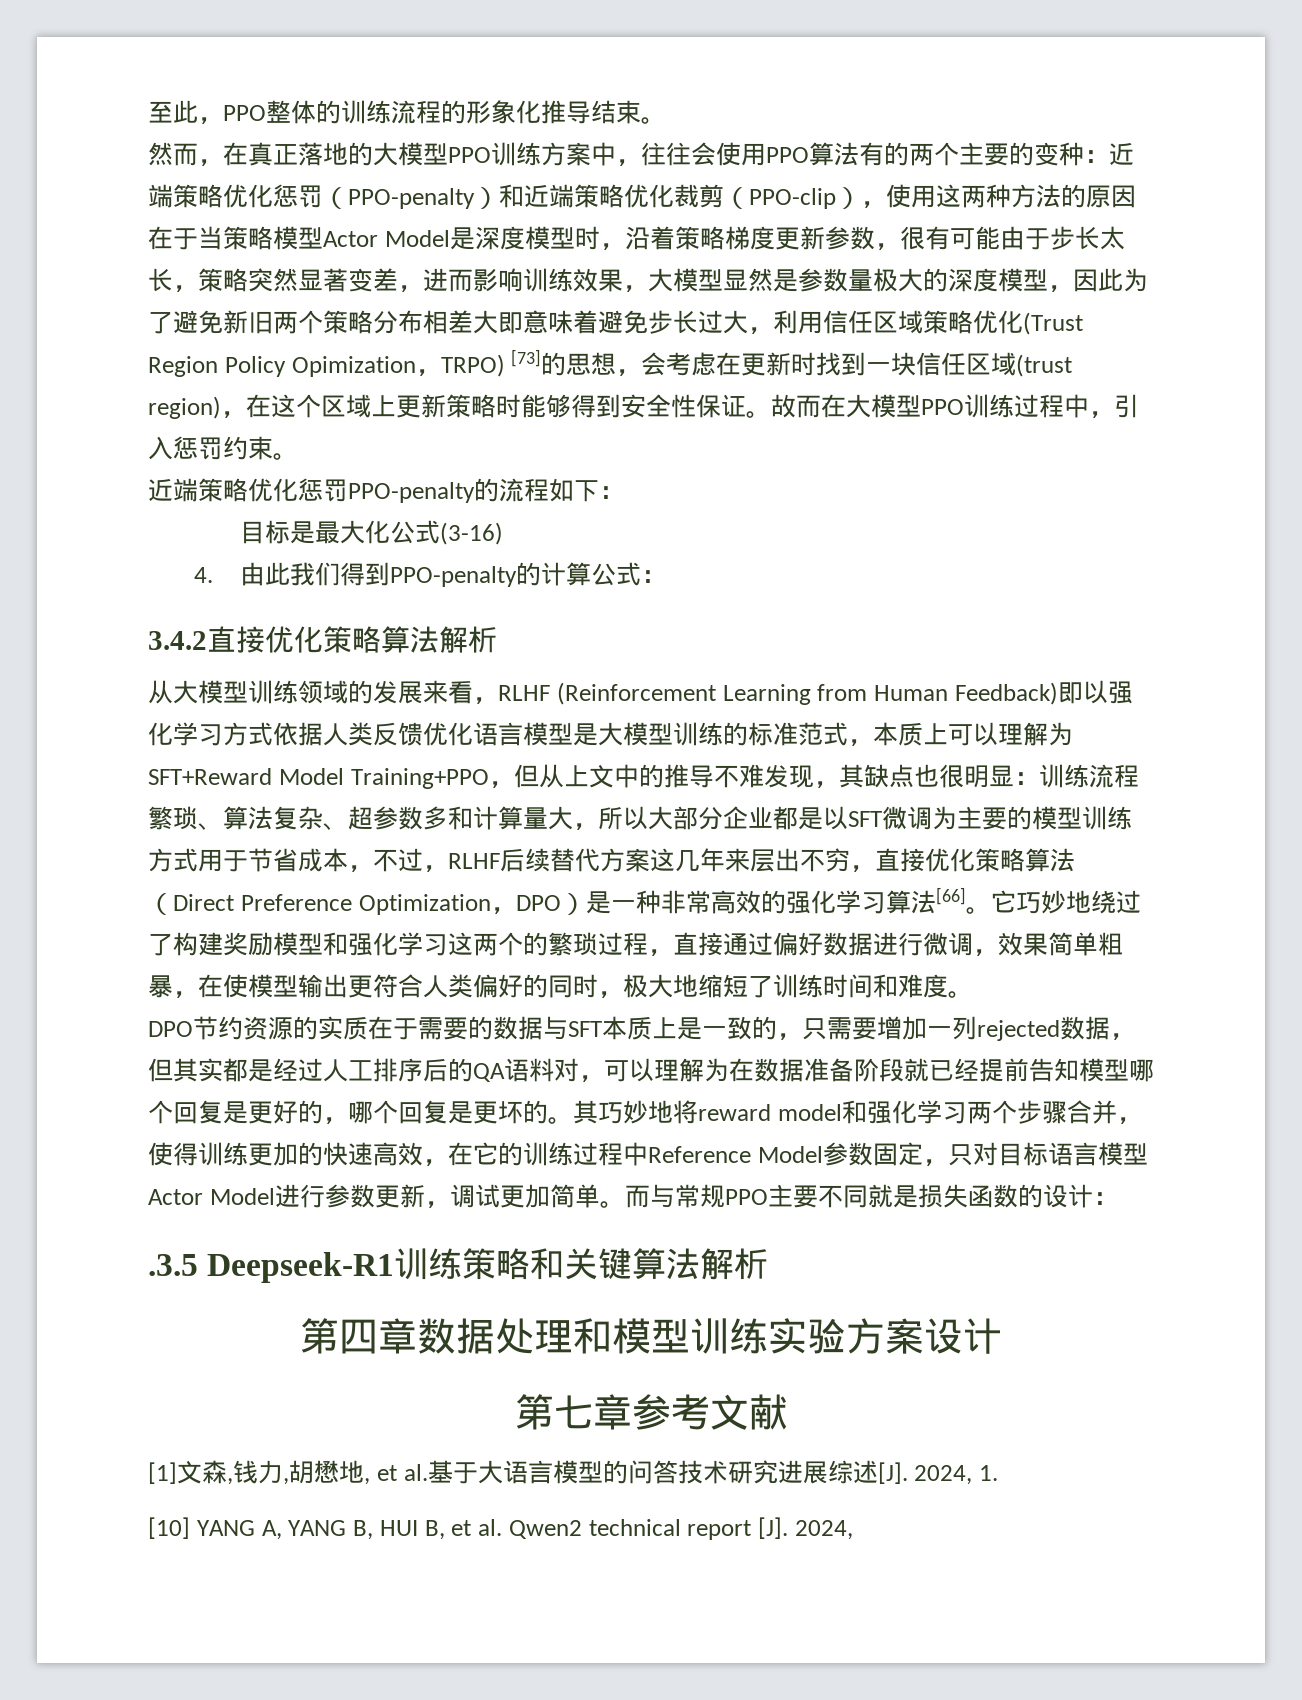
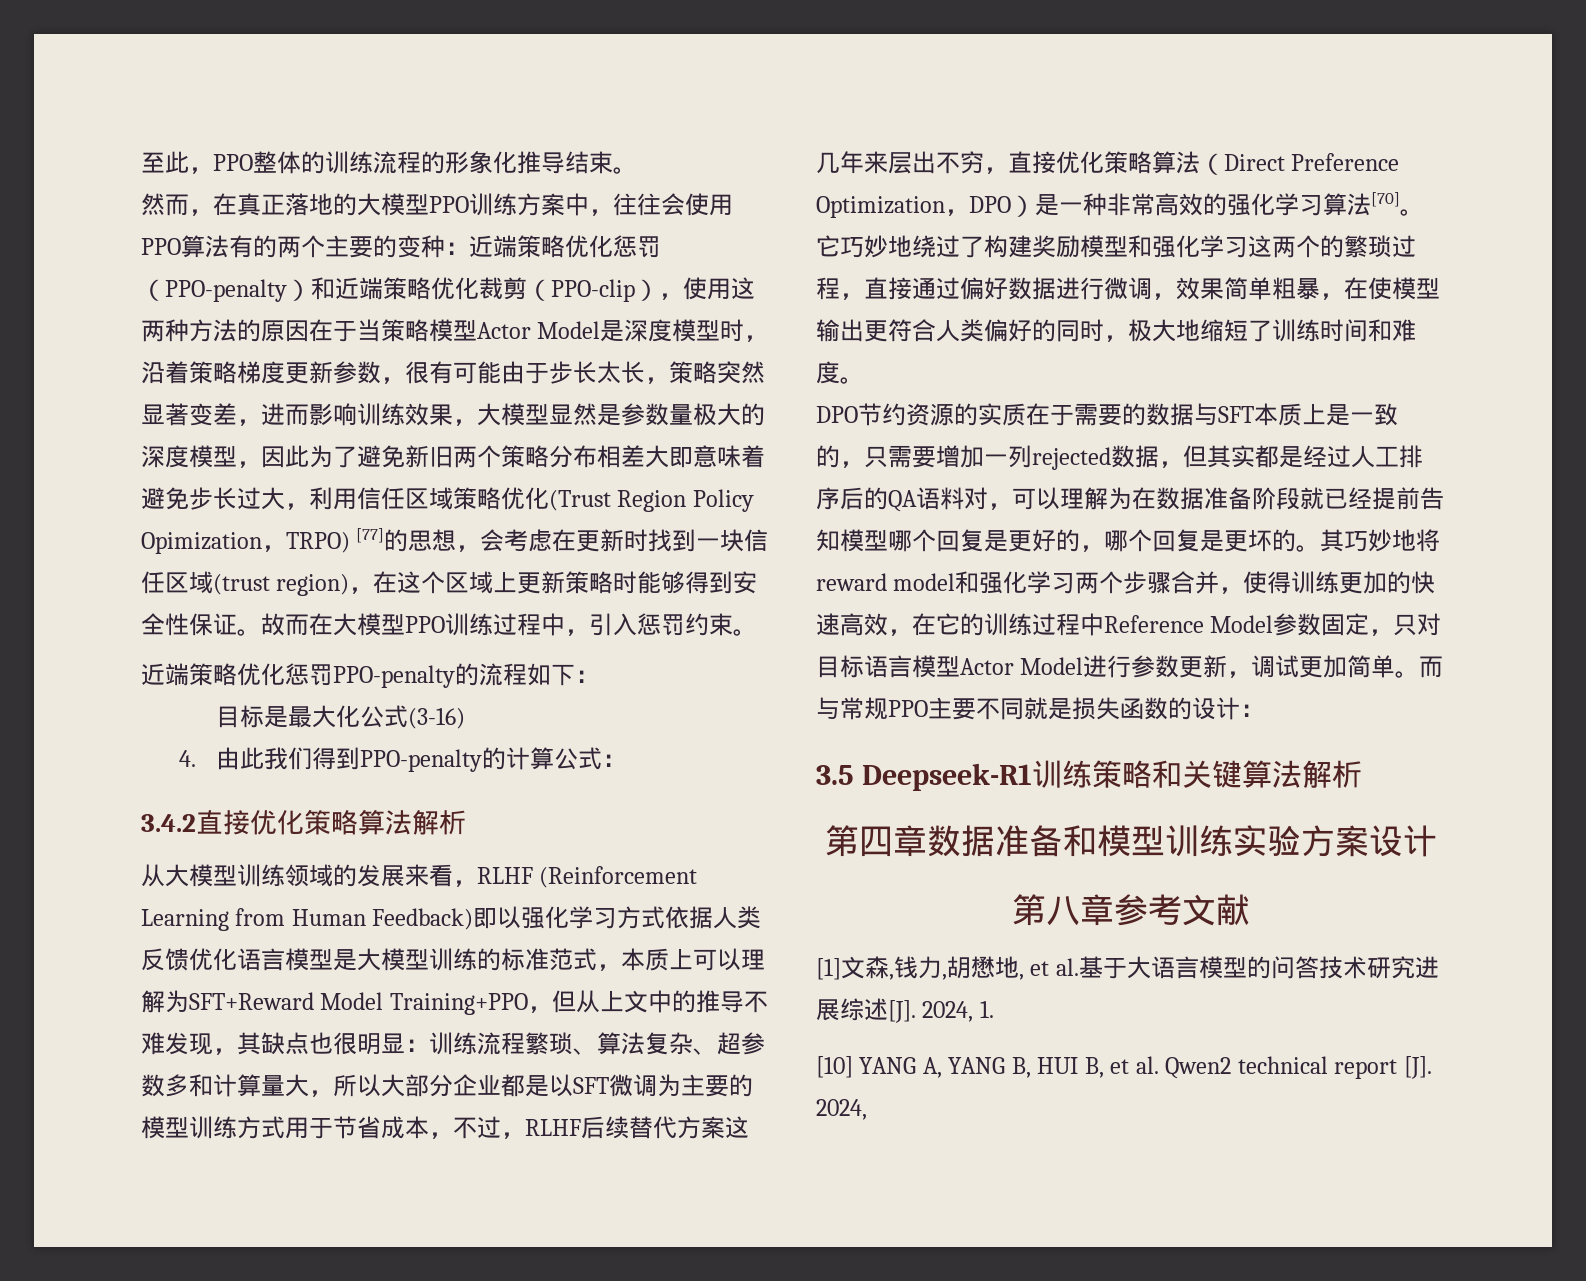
[511,349,542,367] [73] -> [356,528,385,543] [77]
[935,887,966,905] [66] -> [1371,192,1400,207] [70]
[148,1254,198,1276] .3.5 -> [816,765,854,785] 3.5
[495,1318,573,1354] 处理 -> [994,825,1063,857] 准备
[553,1395,593,1429] 七 -> [1045,895,1080,926] 八

